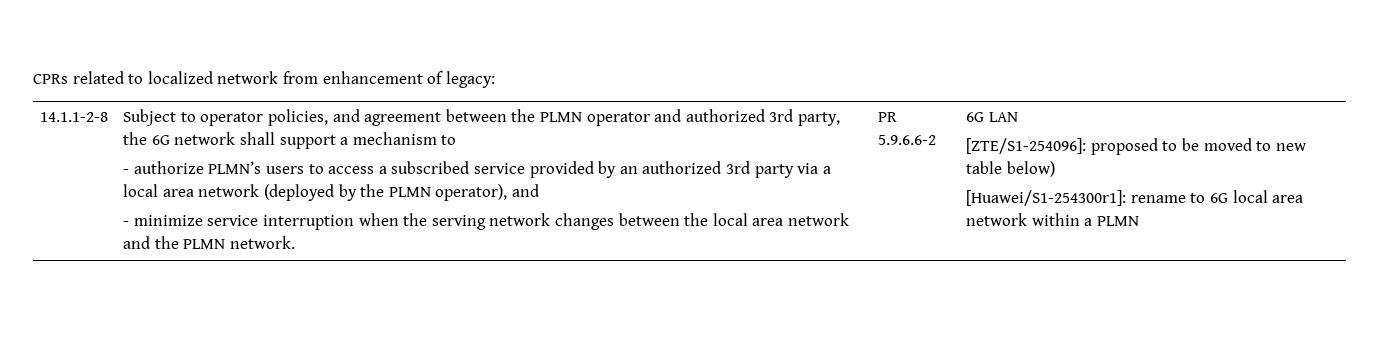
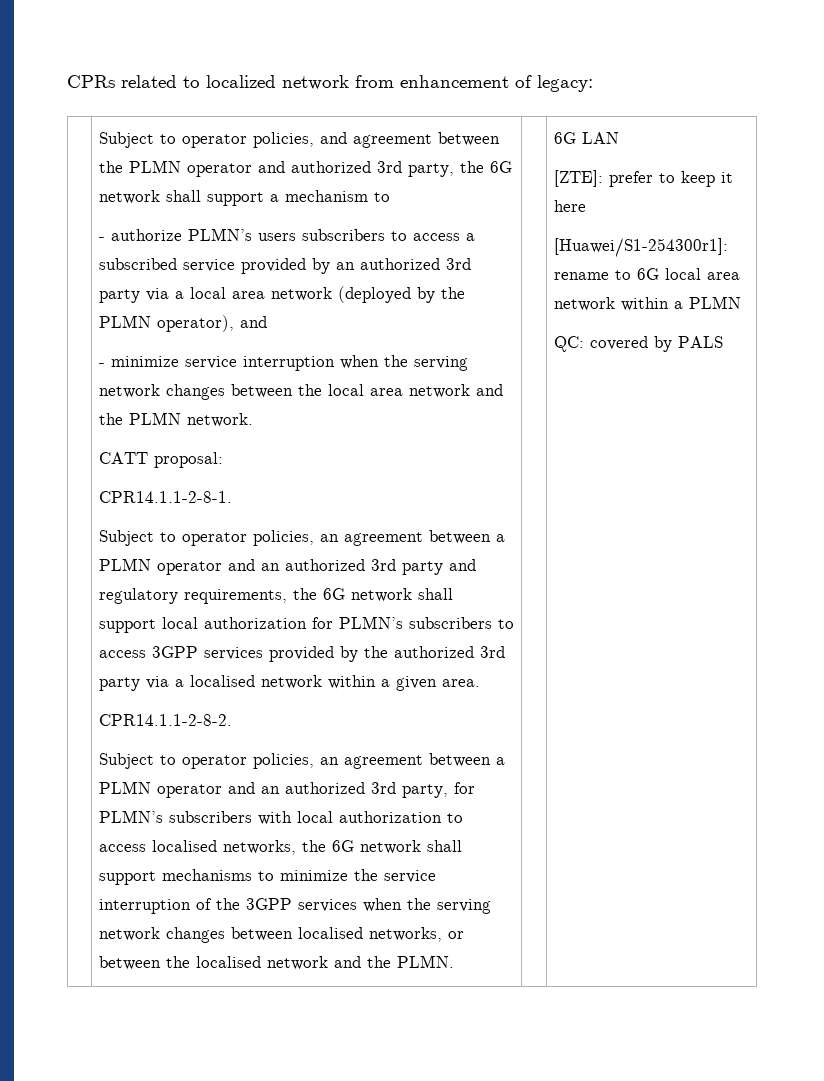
[40,112,109,122] 14.1.1-2-8 -> (593, 83) none
(305, 170) none -> [301,229,385,241] subscribers
[878,112,898,122] [878,135,937,145] [966,112,1018,122] [966,138,1306,155] [966,161,1055,177] | PR 5.9.6.6-2 | 6G LAN // [ZTE/S1-254096]: proposed to be moved to new table below) -> [98,452,223,468] [98,491,232,503] [98,530,505,546] [98,558,476,575] [98,588,453,604] [98,616,514,633] [98,646,505,662] [98,675,480,691] [98,714,232,726] [98,753,505,769] [98,781,475,798] [98,810,463,825] [98,840,462,855] [98,869,436,885] [98,898,491,914] [98,927,464,943] [98,955,454,970] [553,132,619,144] [553,170,733,187] [553,200,586,212] // CATT proposal: // CPR14.1.1-2-8-1. // Subject to operator policies, an agreement between a PLMN operator and an authorized 3rd party and regulatory requirements, the 6G network shall support local authorization for PLMN’s subscribers to access 3GPP services provided by the authorized 3rd party via a localised network within a given area. // CPR14.1.1-2-8-2. // Subject to operator policies, an agreement between a PLMN operator and an authorized 3rd party, for PLMN’s subscribers with local authorization to access localised networks, the 6G network shall support mechanisms to minimize the service interruption of the 3GPP services when the serving network changes between localised networks, or between the localised network and the PLMN. | | 6G LAN // [ZTE]: prefer to keep it here
(1140, 221) none -> [553,336,723,352] // QC: covered by PALS

